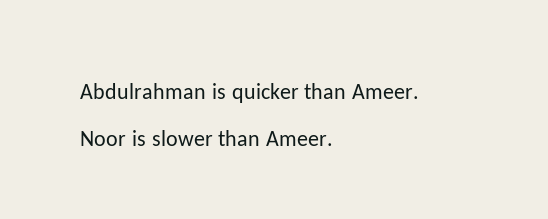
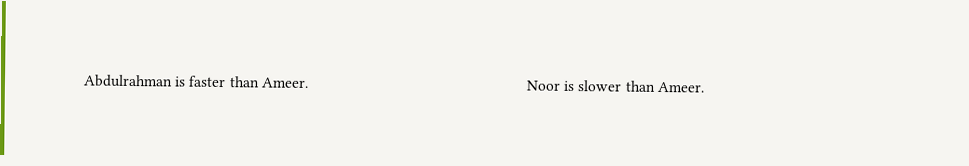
[231,83,299,103] quicker -> [188,75,227,88] faster

